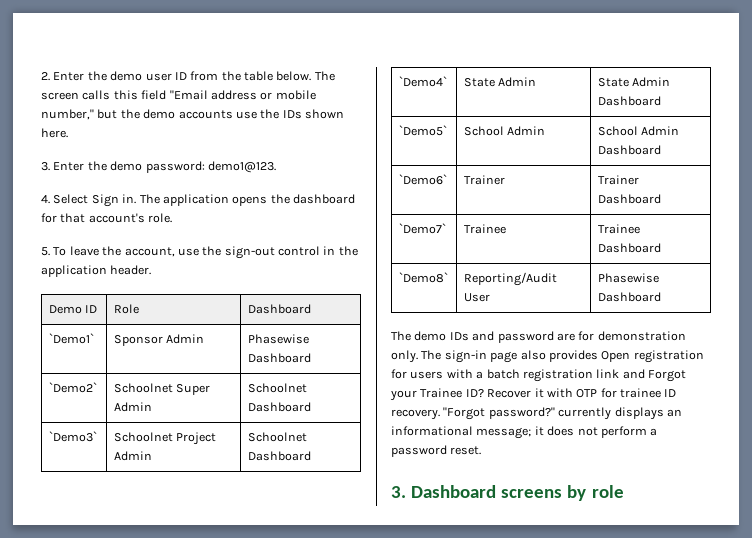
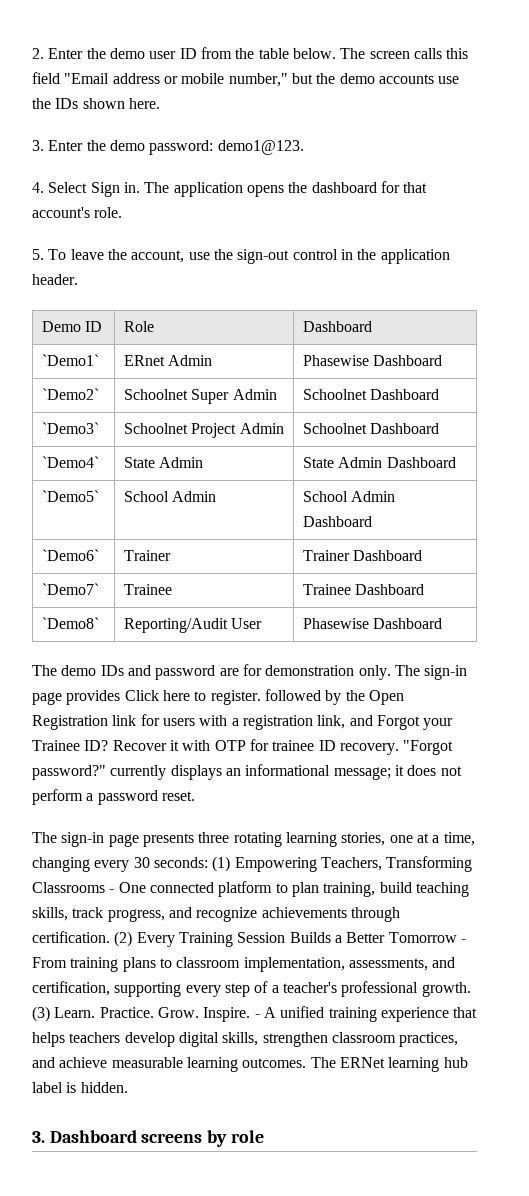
[113,335,163,346] Sponsor -> [123,355,165,366] ERnet
[520,350,704,363] also provides Open registration -> [66,689,404,705] [32,715,137,730] provides Click here to register. followed by the Open Registration link
[486,369,620,382] batch registration link -> [242,715,346,730] registration link,
(482, 450) none -> [32,832,475,847] [32,856,473,872] [32,881,469,897] [32,907,400,922] [32,931,466,947] [32,957,456,972] [32,981,471,997] [32,1006,478,1022] [32,1032,459,1047] [32,1057,468,1072] [32,1082,128,1093] // The sign-in page presents three rotating learning stories, one at a time, changing every 30 seconds: (1) Empowering Teachers, Transforming Classrooms - One connected platform to plan training, build teaching skills, track progress, and recognize achievements through certification. (2) Every Training Session Builds a Better Tomorrow - From training plans to classroom implementation, assessments, and certification, supporting every step of a teacher's professional growth. (3) Learn. Practice. Grow. Inspire. - A unified training experience that helps teachers develop digital skills, strengthen classroom practices, and achieve measurable learning outcomes. The ERNet learning hub label is hidden.

